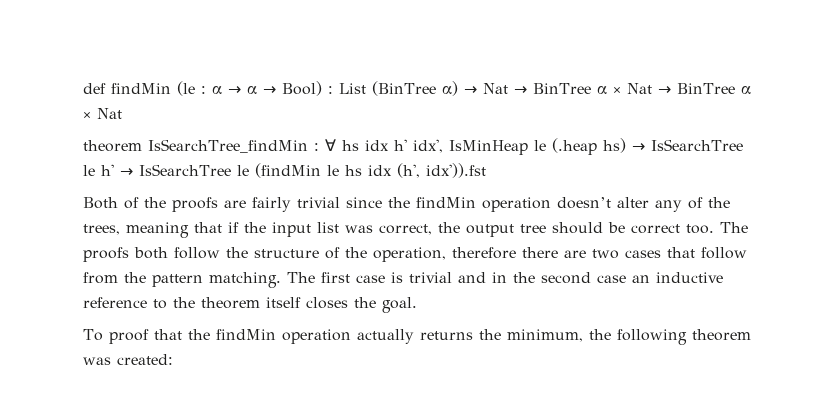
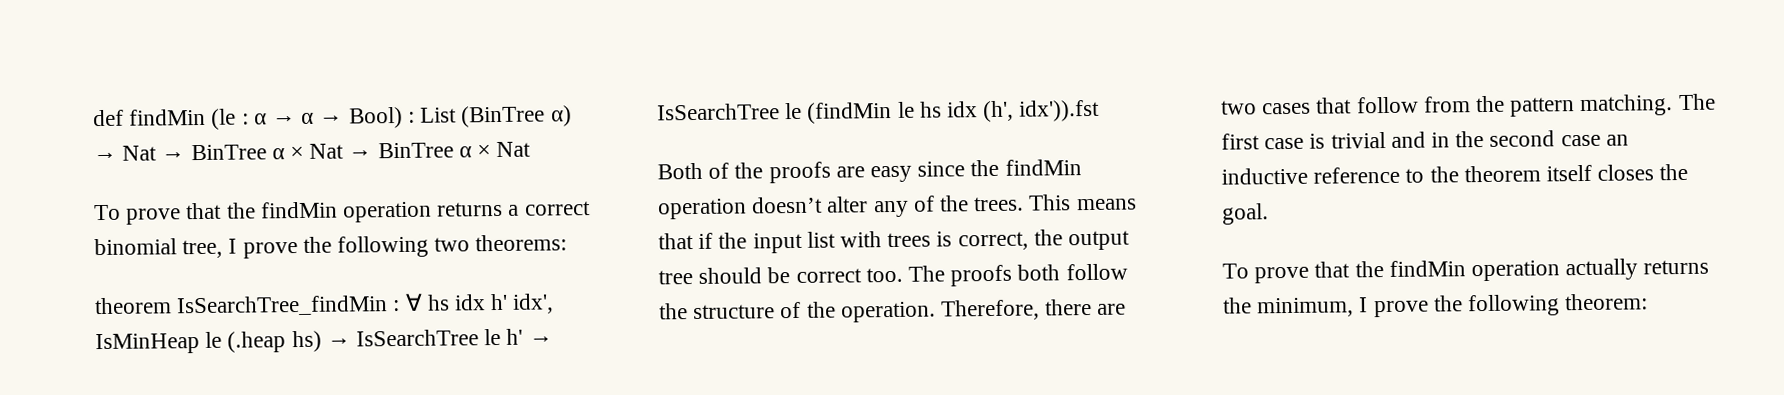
(122, 113) none -> [94,201,591,225] [94,234,568,259] // To prove that the findMin operation returns a correct binomial tree, I prove the following two theorems:
[252,197,340,212] fairly trivial -> [870,165,913,183] easy
[83,222,189,238] trees, meaning -> [974,194,1137,212] trees. This means
[345,225,373,233] was -> [840,231,953,248] with trees is
[373,247,516,262] operation, therefore -> [840,299,1041,323] operation. Therefore,
[108,329,149,344] proof -> [1254,266,1310,284] prove
[588,329,751,345] [83,354,173,365] the following theorem was created: -> [1359,293,1649,318] I prove the following theorem:

